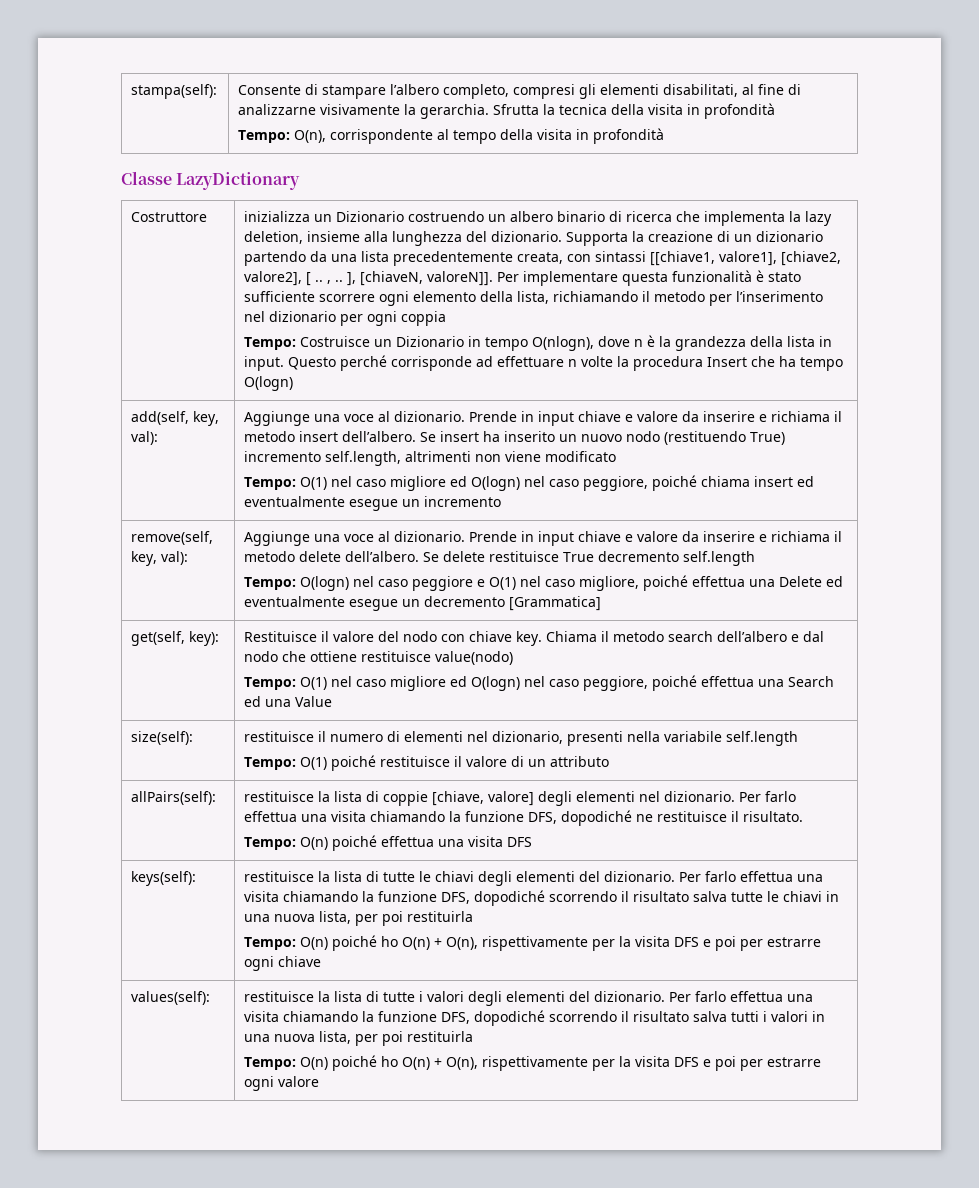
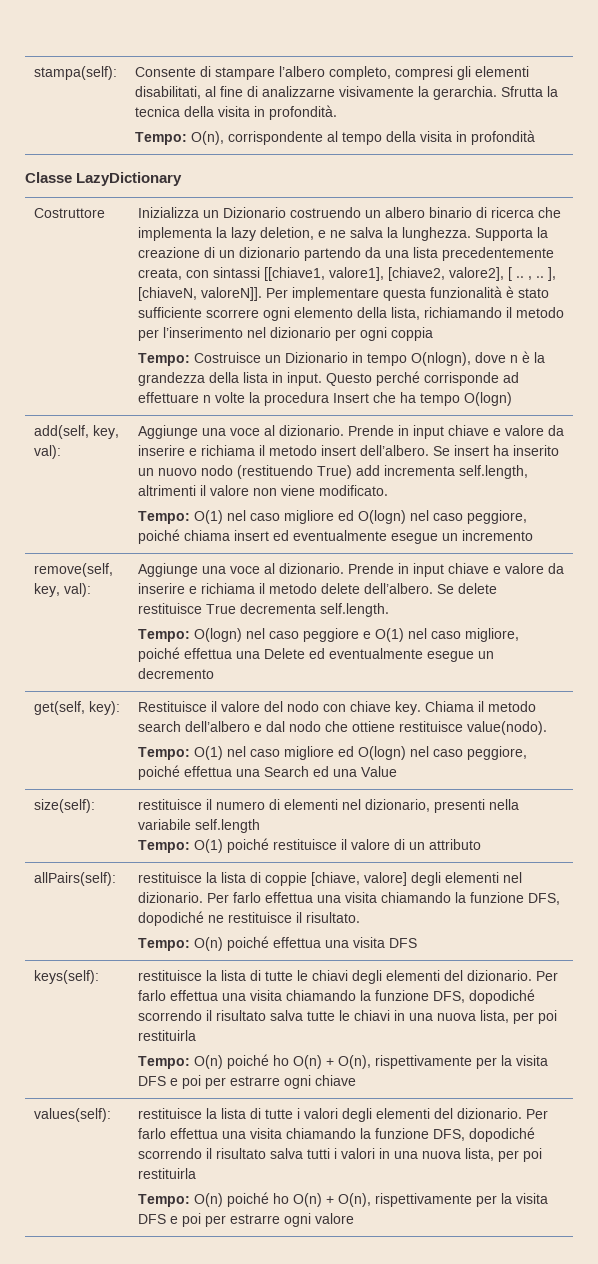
[704,103,776,119] profondità -> [268,105,337,120] profondità.
[244,211,311,222] inizializza -> [137,207,199,218] Inizializza
[307,231,563,246] insieme alla lunghezza del dizionario. -> [317,227,471,241] e ne salva la lunghezza.
[244,451,472,466] incremento self.length, altrimenti -> [355,465,528,479] [137,485,249,496] add incrementa self.length, altrimenti il valore
[545,451,617,462] modificato -> [318,485,388,496] modificato.
[598,551,756,566] decremento self.length -> [239,603,389,617] decrementa self.length.
[509,596,602,611] [Grammatica] -> (214, 673) none
[435,651,514,665] value(nodo) -> [466,721,547,735] value(nodo).

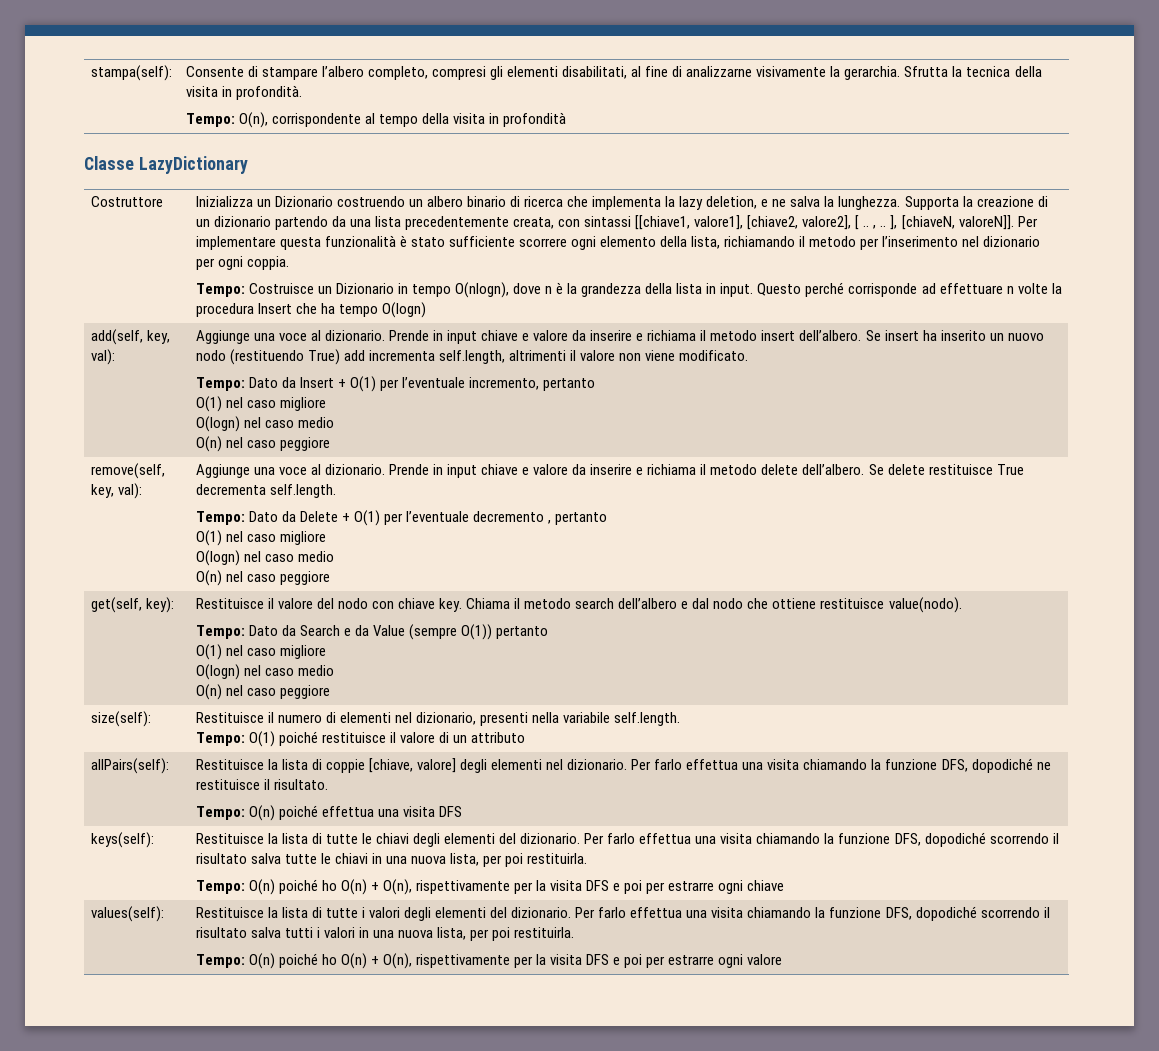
[390,327,433,341] coppia -> [246,256,289,270] coppia.
[193,510,527,524] [137,529,533,544] O(1) nel caso migliore ed O(logn) nel caso peggiore, poiché chiama insert ed eventualmente esegue un incremento -> [248,376,596,392] [195,396,326,412] [195,416,334,432] [195,436,330,452] Dato da Insert + O(1) per l’eventuale incremento, pertanto // O(1) nel caso migliore // O(logn) nel caso medio // O(n) nel caso peggiore
[193,628,519,642] [137,647,494,662] [137,668,214,679] O(logn) nel caso peggiore e O(1) nel caso migliore, poiché effettua una Delete ed eventualmente esegue un decremento -> [248,510,608,526] [195,530,326,546] [195,550,334,566] [195,570,330,586] Dato da Delete + O(1) per l’eventuale decremento , pertanto // O(1) nel caso migliore // O(logn) nel caso medio // O(n) nel caso peggiore
[193,746,527,760] [137,765,397,780] O(1) nel caso migliore ed O(logn) nel caso peggiore, poiché effettua una Search ed una Value -> [248,624,549,640] [195,644,326,660] [195,664,334,680] [195,684,330,700] Dato da Search e da Value (sempre O(1)) pertanto // O(1) nel caso migliore // O(logn) nel caso medio // O(n) nel caso peggiore
[137,799,202,810] restituisce -> [195,712,264,723] Restituisce
[194,819,260,833] self.length -> [614,712,681,726] self.length.
[137,872,202,883] restituisce -> [195,759,264,770] Restituisce
[137,970,202,981] restituisce -> [195,833,264,844] Restituisce
[137,1030,196,1041] restituirla -> [527,853,588,864] restituirla.
[137,1108,202,1119] restituisce -> [195,907,264,918] Restituisce
[137,1168,196,1179] restituirla -> [514,927,575,938] restituirla.

